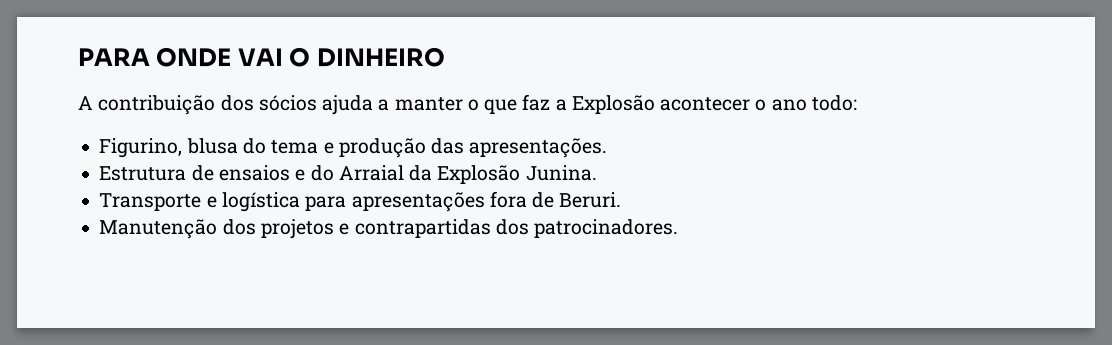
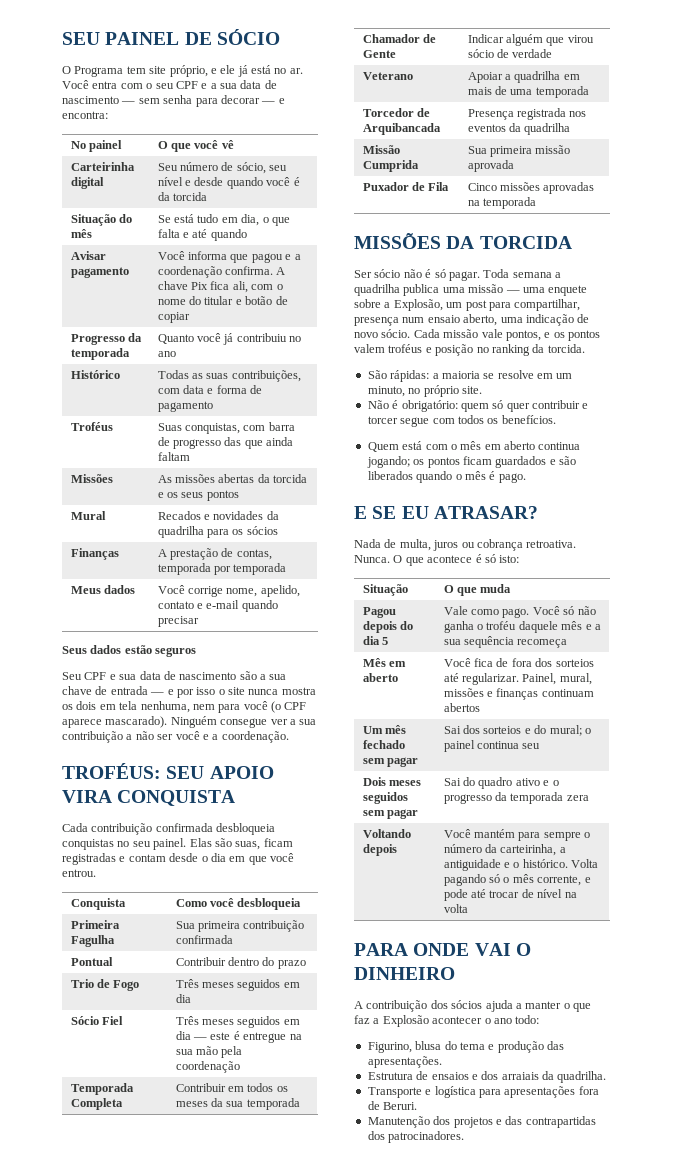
(78, 57) none -> [62,29,280,45] [62,65,303,77] [62,80,277,89] [62,95,285,107] [62,111,108,119] [70,140,123,152] [157,140,234,152] [70,162,135,171] [70,177,104,189] [157,162,288,174] [157,177,300,189] [157,192,208,201] [70,214,133,226] [70,229,92,238] [157,214,290,226] [157,229,247,241] [70,251,106,260] [70,267,129,278] [157,251,301,263] [157,266,286,278] [157,281,283,293] [157,296,288,305] [157,312,190,323] [70,333,143,345] [70,348,130,360] [157,333,302,345] [157,351,176,357] [70,370,120,379] [157,370,301,382] [157,385,263,394] [157,401,213,412] [70,422,113,431] [157,422,295,434] [157,437,294,449] [157,452,190,461] [70,474,113,483] [157,474,308,483] [157,490,239,501] [70,511,106,520] [157,511,279,520] [157,526,278,538] [70,548,119,560] [157,548,272,560] [157,563,287,575] [70,585,136,594] [157,585,300,597] [157,600,278,612] [157,616,199,627] [62,645,197,657] [62,671,287,680] [62,686,316,698] [62,701,307,713] [62,716,317,728] [62,731,289,743] [62,763,274,779] [62,790,236,806] [62,823,276,835] [62,838,293,850] [62,853,294,865] [62,869,96,877] [70,898,126,910] [175,898,302,910] [70,920,120,929] [70,935,115,947] [175,920,305,932] [175,935,233,944] [70,957,113,966] [175,957,306,969] [70,979,140,991] [175,979,300,991] [175,994,191,1003] [70,1016,124,1025] [175,1016,300,1028] [175,1031,302,1043] [175,1046,243,1058] [175,1061,240,1073] [70,1083,134,1095] [70,1098,123,1110] [175,1083,288,1092] [175,1098,300,1110] [362,34,437,43] [362,50,396,58] [467,34,594,46] [467,49,553,58] [362,72,413,80] [467,71,580,83] [467,86,589,98] [362,108,431,117] [362,123,441,135] [467,108,587,120] [467,123,571,135] [362,145,400,154] [362,160,419,172] [467,145,571,157] [467,160,514,172] [362,182,450,191] [467,182,595,194] [467,197,537,209] [354,233,572,249] [354,269,561,281] [354,284,588,296] [354,299,581,311] [354,314,590,326] [354,329,600,341] [354,344,585,356] [367,370,573,382] [367,385,482,397] [367,400,589,412] [367,415,556,427] [367,441,581,452] [366,456,576,468] [367,471,526,483] [354,506,538,519] [354,539,577,551] [354,554,520,566] [362,584,408,596] [443,584,512,596] [362,607,396,618] [362,621,414,633] [362,636,389,645] [443,606,596,618] [443,621,601,633] [443,636,568,648] [362,658,407,667] [362,673,398,682] [443,658,594,667] [443,673,592,685] [443,688,594,700] [443,703,480,712] [362,725,407,734] [362,740,405,749] [362,757,419,767] [443,725,591,736] [443,740,541,752] [362,777,422,786] [362,792,408,804] [362,809,419,819] [443,777,559,789] [443,792,589,804] [362,829,411,838] [362,844,397,856] [443,829,591,841] [443,844,566,856] [443,859,599,871] [443,874,591,886] [443,889,577,901] [443,904,468,913] SEU PAINEL DE SÓCIO // O Programa tem site próprio, e ele já está no ar. Você entra com o seu CPF e a sua data de nascimento — sem senha para decorar — e encontra: // No painel | O que você vê // Carteirinha digital | Seu número de sócio, seu nível e desde quando você é da torcida // Situação do mês | Se está tudo em dia, o que falta e até quando // Avisar pagamento | Você informa que pagou e a coordenação confirma. A chave Pix fica ali, com o nome do titular e botão de copiar // Progresso da temporada | Quanto você já contribuiu no ano // Histórico | Todas as suas contribuições, com data e forma de pagamento // Troféus | Suas conquistas, com barra de progresso das que ainda faltam // Missões | As missões abertas da torcida e os seus pontos // Mural | Recados e novidades da quadrilha para os sócios // Finanças | A prestação de contas, temporada por temporada // Meus dados | Você corrige nome, apelido, contato e e-mail quando precisar // Seus dados estão seguros // Seu CPF e sua data de nascimento são a sua chave de entrada — e por isso o site nunca mostra os dois em tela nenhuma, nem para você (o CPF aparece mascarado). Ninguém consegue ver a sua contribuição a não ser você e a coordenação. // TROFÉUS: SEU APOIO VIRA CONQUISTA // Cada contribuição confirmada desbloqueia conquistas no seu painel. Elas são suas, ficam registradas e contam desde o dia em que você entrou. // Conquista | Como você desbloqueia // Primeira Fagulha | Sua primeira contribuição confirmada // Pontual | Contribuir dentro do prazo // Trio de Fogo | Três meses seguidos em dia // Sócio Fiel | Três meses seguidos em dia — este é entregue na sua mão pela coordenação // Temporada Completa | Contribuir em todos os meses da sua temporada // Chamador de Gente | Indicar alguém que virou sócio de verdade // Veterano | Apoiar a quadrilha em mais de uma temporada // Torcedor de Arquibancada | Presença registrada nos eventos da quadrilha // Missão Cumprida | Sua primeira missão aprovada // Puxador de Fila | Cinco missões aprovadas na temporada // MISSÕES DA TORCIDA // Ser sócio não é só pagar. Toda semana a quadrilha publica uma missão — uma enquete sobre a Explosão, um post para compartilhar, presença num ensaio aberto, uma indicação de novo sócio. Cada missão vale pontos, e os pontos valem troféus e posição no ranking da torcida. // São rápidas: a maioria se resolve em um minuto, no próprio site. // Não é obrigatório: quem só quer contribuir e torcer segue com todos os benefícios. // Quem está com o mês em aberto continua jogando; os pontos ficam guardados e são liberados quando o mês é pago. // E SE EU ATRASAR? // Nada de multa, juros ou cobrança retroativa. Nunca. O que acontece é só isto: // Situação | O que muda // Pagou depois do dia 5 | Vale como pago. Você só não ganha o troféu daquele mês e a sua sequência recomeça // Mês em aberto | Você fica de fora dos sorteios até regularizar. Painel, mural, missões e finanças continuam abertos // Um mês fechado sem pagar | Sai dos sorteios e do mural; o painel continua seu // Dois meses seguidos sem pagar | Sai do quadro ativo e o progresso da temporada zera // Voltando depois | Você mantém para sempre o número da carteirinha, a antiguidade e o histórico. Volta pagando só o mês corrente, e pode até trocar de nível na volta //
[310,165,597,184] do Arraial da Explosão Junina. -> [481,1071,607,1083] dos arraiais da quadrilha.
(350, 229) none -> [505,1116,523,1125] das

